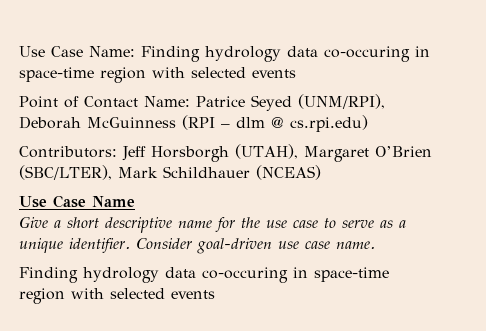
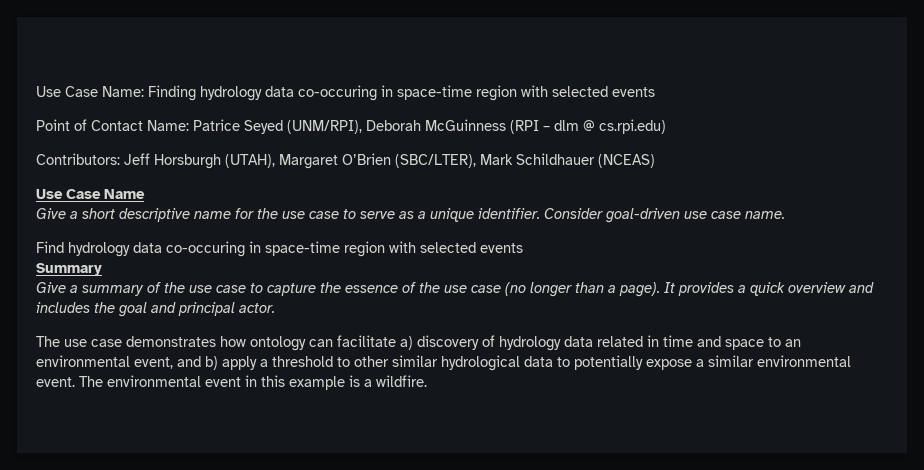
[151,146,229,162] Horsborgh -> [154,154,221,169] Horsburgh
[19,267,389,283] [19,288,215,304] Finding hydrology data co-occuring in space-time region with selected events -> [36,241,523,257] [36,263,102,276] [36,282,874,297] [36,302,275,317] [36,335,801,351] [36,355,851,371] [36,375,427,390] Find hydrology data co-occuring in space-time region with selected events // Summary // Give a summary of the use case to capture the essence of the use case (no longer than a page). It provides a quick overview and includes the goal and principal actor. // The use case demonstrates how ontology can facilitate a) discovery of hydrology data related in time and space to an environmental event, and b) apply a threshold to other similar hydrological data to potentially expose a similar environmental event. The environmental event in this example is a wildfire.

